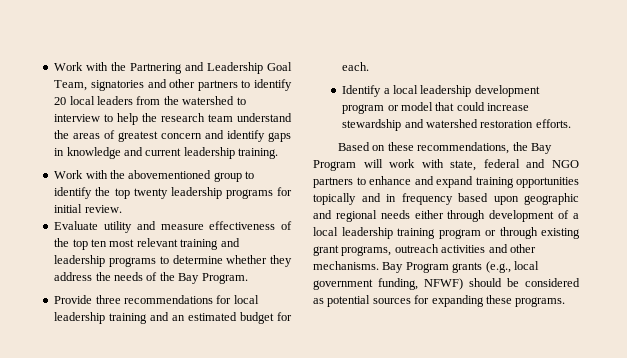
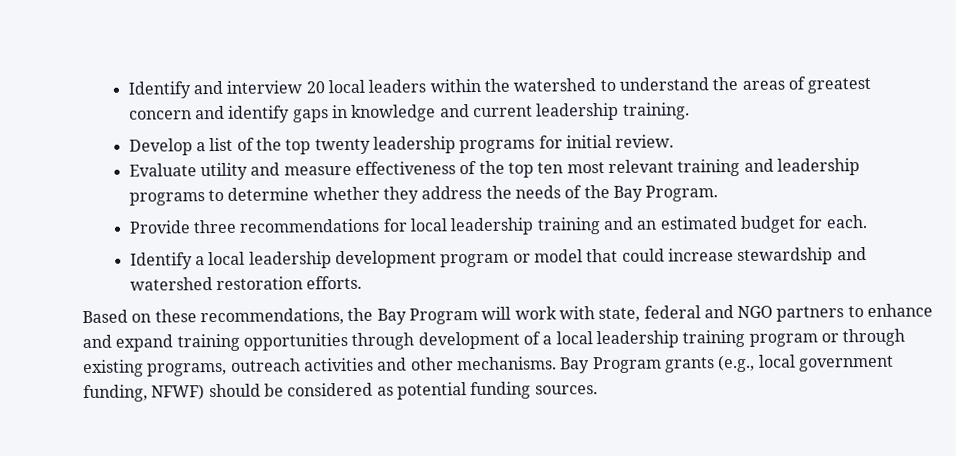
[54,62,292,74] [54,79,292,91] Work with the Partnering and Leadership Goal Team, signatories and other partners to identify -> [127,80,303,99] Identify and interview
[136,96,161,105] from -> [429,78,481,93] within
[54,113,234,125] interview to help the research team -> (616, 85) none
[54,170,255,182] [54,187,93,199] Work with the abovementioned group to identify -> [128,137,255,156] Develop a list of
[313,193,579,205] [313,210,444,222] topically and in frequency based upon geographic and regional needs either -> (348, 342) none
[313,245,339,256] grant -> (144, 368) none
[372,295,566,307] sources for expanding these programs. -> [470,381,598,400] funding sources.

